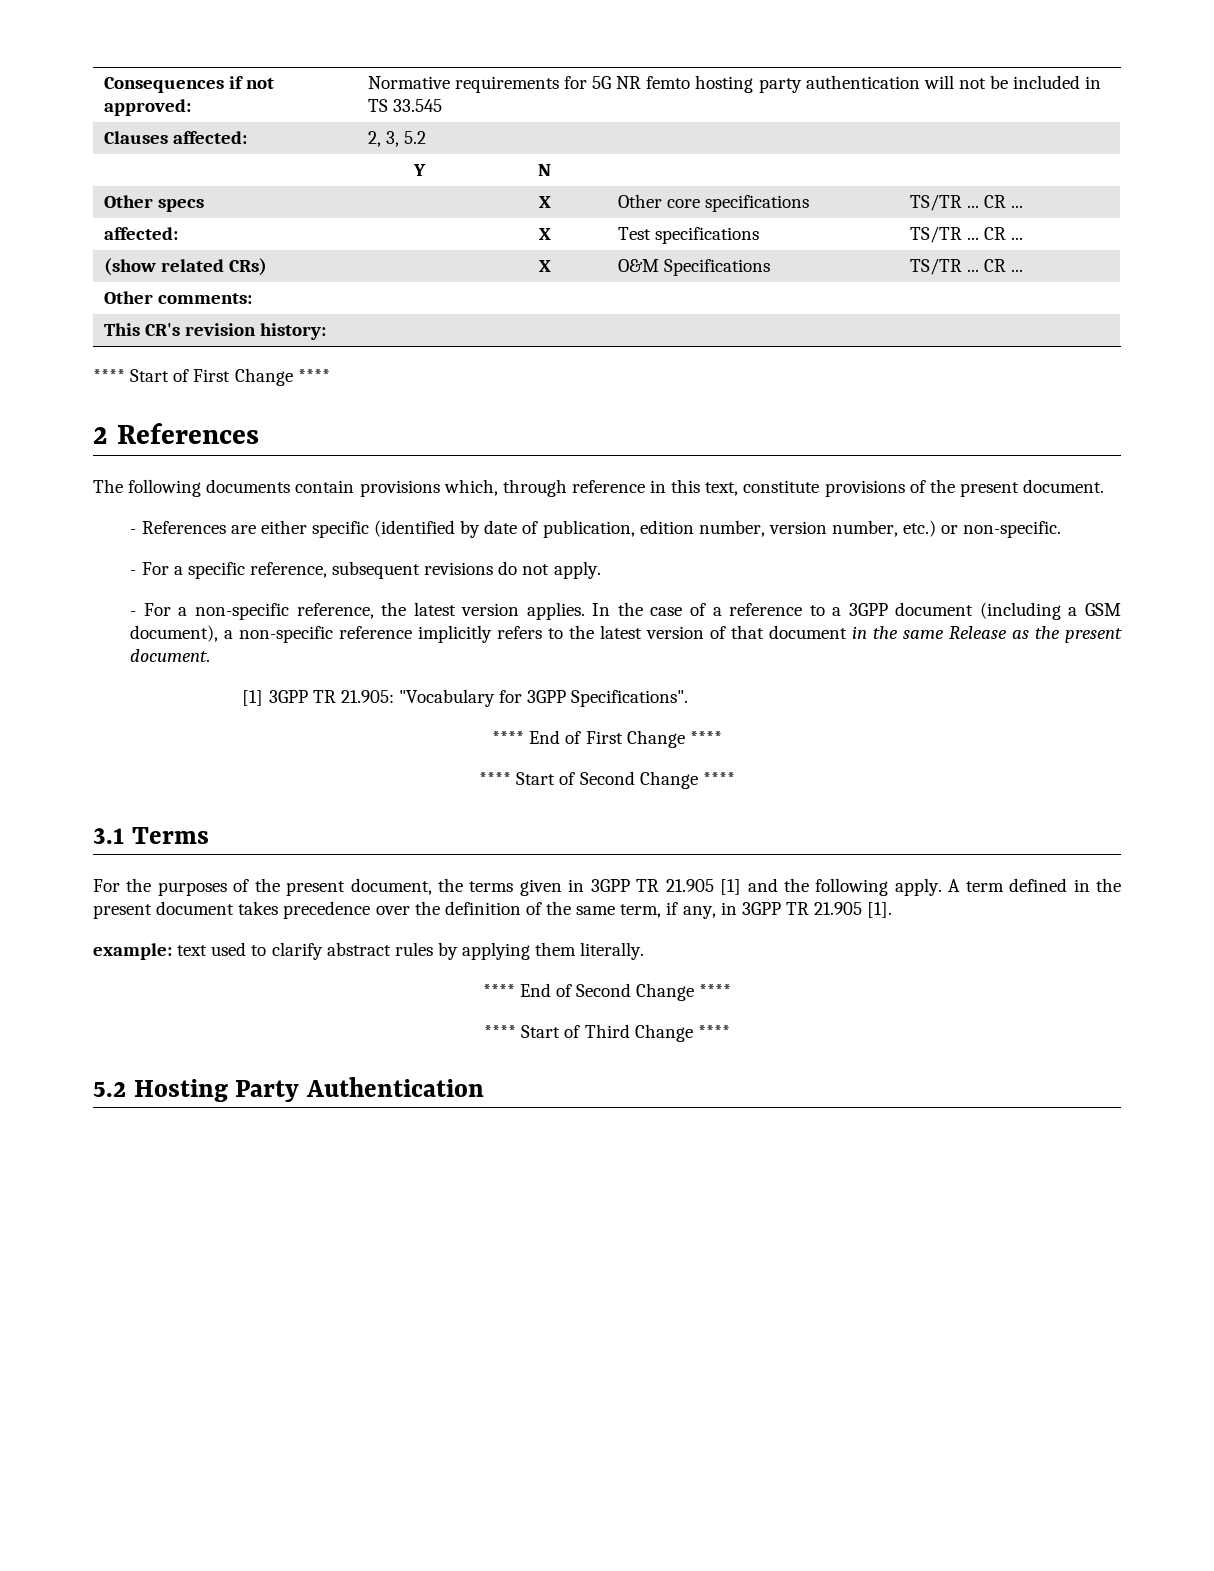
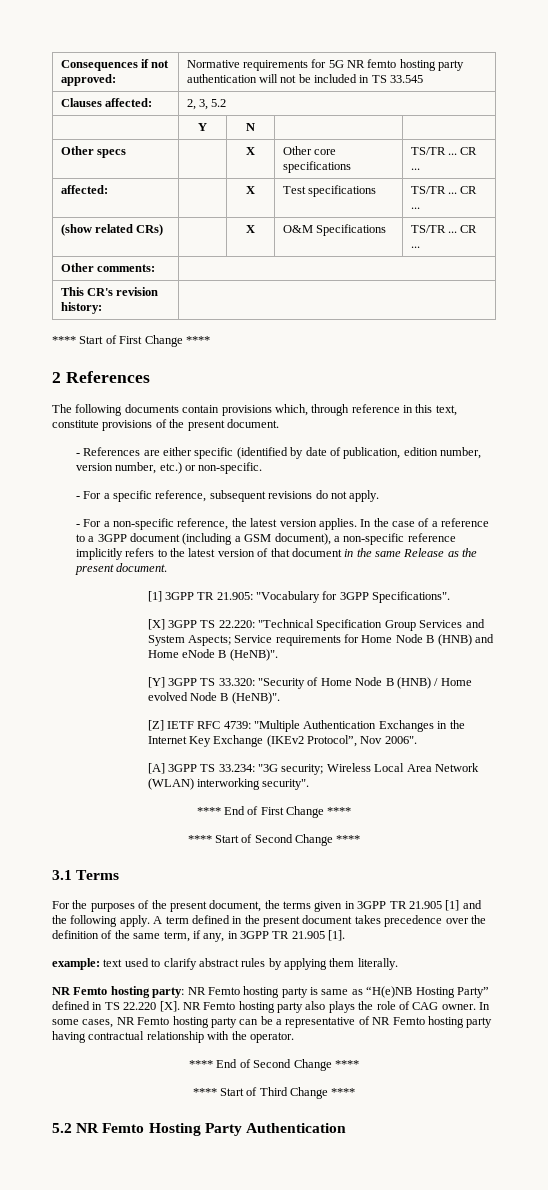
(689, 698) none -> [147,619,485,631] [147,634,494,646] [147,649,278,661] [147,677,472,689] [147,692,280,704] [147,720,465,732] [147,735,417,747] [147,763,479,775] [147,778,310,790] // [X] 3GPP TS 22.220: "Technical Specification Group Services and System Aspects; Service requirements for Home Node B (HNB) and Home eNode B (HeNB)". // [Y] 3GPP TS 33.320: "Security of Home Node B (HNB) / Home evolved Node B (HeNB)". // [Z] IETF RFC 4739: "Multiple Authentication Exchanges in the Internet Key Exchange (IKEv2 Protocol”, Nov 2006". // [A] 3GPP TS 33.234: "3G security; Wireless Local Area Network (WLAN) interworking security".
(645, 951) none -> [52,986,489,998] [52,1001,490,1013] [52,1016,493,1028] [52,1031,294,1043] // NR Femto hosting party: NR Femto hosting party is same as “H(e)NB Hosting Party” defined in TS 22.220 [X]. NR Femto hosting party also plays the role of CAG owner. In some cases, NR Femto hosting party can be a representative of NR Femto hosting party having contractual relationship with the operator.
(126, 1089) none -> [76,1123,145,1133] NR Femto

